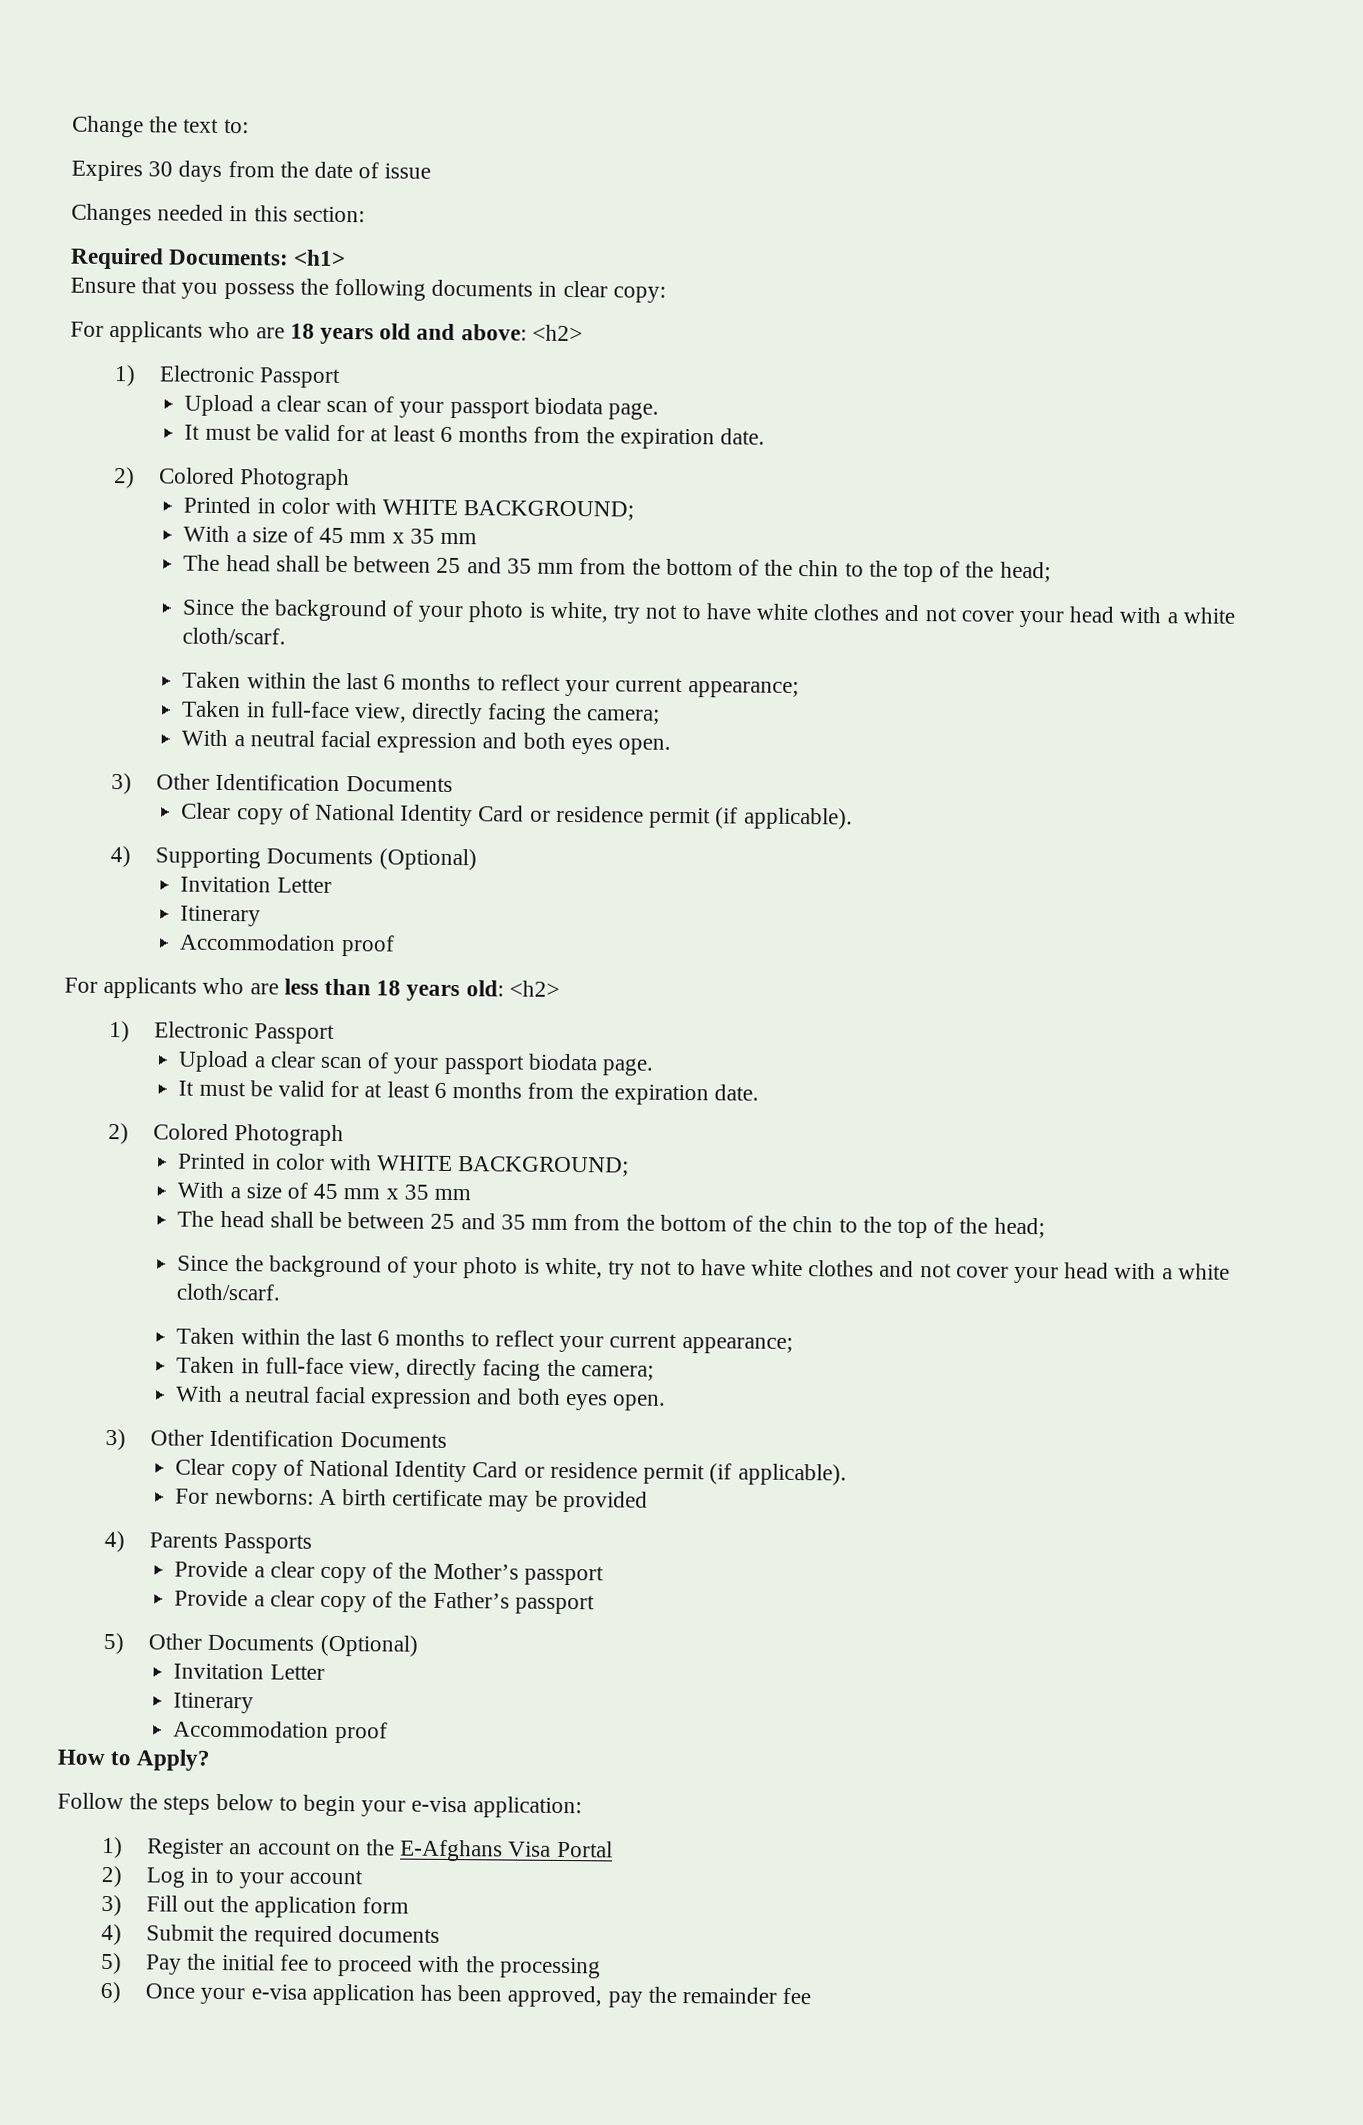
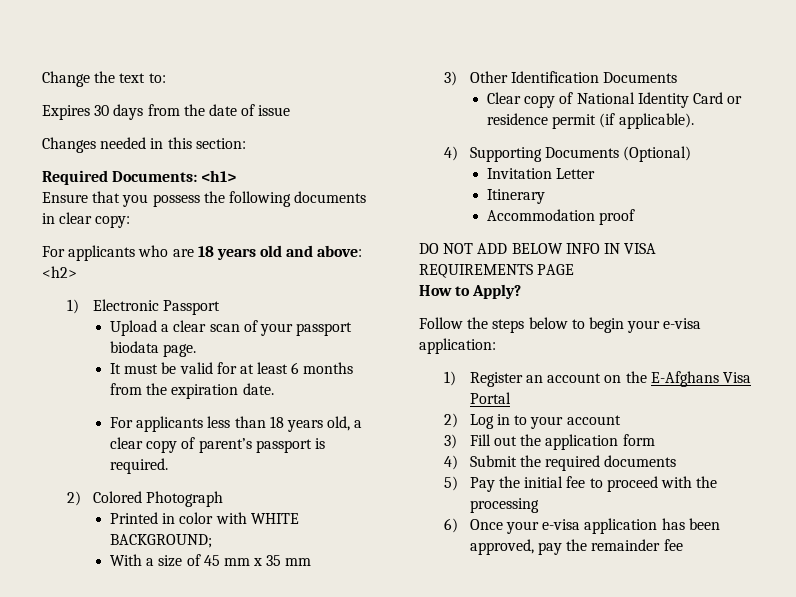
(765, 436) none -> [109,416,363,432] [109,437,325,453] [109,458,168,474] // For applicants less than 18 years old, a clear copy of parent’s passport is required.
[183,554,1051,583] [182,599,1235,628] [182,627,287,645] [182,671,799,699] [181,700,660,725] [181,729,672,755] // The head shall be between 25 and 35 mm from the bottom of the chin to the top of the head; // Since the background of your photo is white, try not to have white clothes and not cover your head with a white cloth/scarf. // Taken within the last 6 months to reflect your current appearance; // Taken in full-face view, directly facing the camera; // With a neutral facial expression and both eyes open. -> (312, 562) none
[64,976,560,1002] [109,1021,336,1044] [178,1050,655,1076] [178,1080,759,1106] [108,1123,345,1147] [178,1152,630,1177] [177,1181,472,1201] [177,1210,1045,1239] [177,1255,1230,1284] [176,1283,282,1301] [176,1327,793,1354] [176,1356,654,1381] [176,1385,667,1411] [105,1428,447,1451] [175,1458,847,1486] [175,1487,648,1513] [104,1530,313,1554] [174,1560,604,1586] [174,1589,595,1615] [103,1632,418,1657] [173,1663,325,1680] [173,1692,255,1714] [173,1720,388,1744] For applicants who are less than 18 years old: <h2> // 1) Electronic Passport // Upload a clear scan of your passport biodata page. // It must be valid for at least 6 months from the expiration date. // 2) Colored Photograph // Printed in color with WHITE BACKGROUND; // With a size of 45 mm x 35 mm // The head shall be between 25 and 35 mm from the bottom of the chin to the top of the head; // Since the background of your photo is white, try not to have white clothes and not cover your head with a white cloth/scarf. // Taken within the last 6 months to reflect your current appearance; // Taken in full-face view, directly facing the camera; // With a neutral facial expression and both eyes open. // 3) Other Identification Documents // Clear copy of National Identity Card or residence permit (if applicable). // For newborns: A birth certificate may be provided // 4) Parents Passports // Provide a clear copy of the Mother’s passport // Provide a clear copy of the Father’s passport // 5) Other Documents (Optional) // Invitation Letter // Itinerary // Accommodation proof -> [419,243,657,254] [419,264,575,278] DO NOT ADD BELOW INFO IN VISA REQUIREMENTS PAGE

